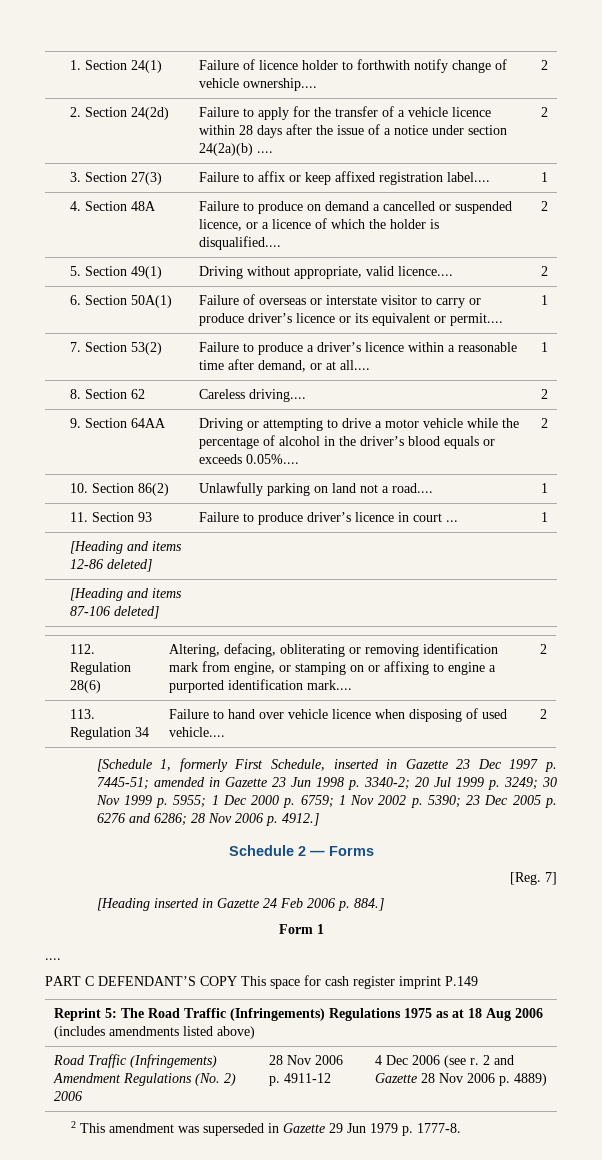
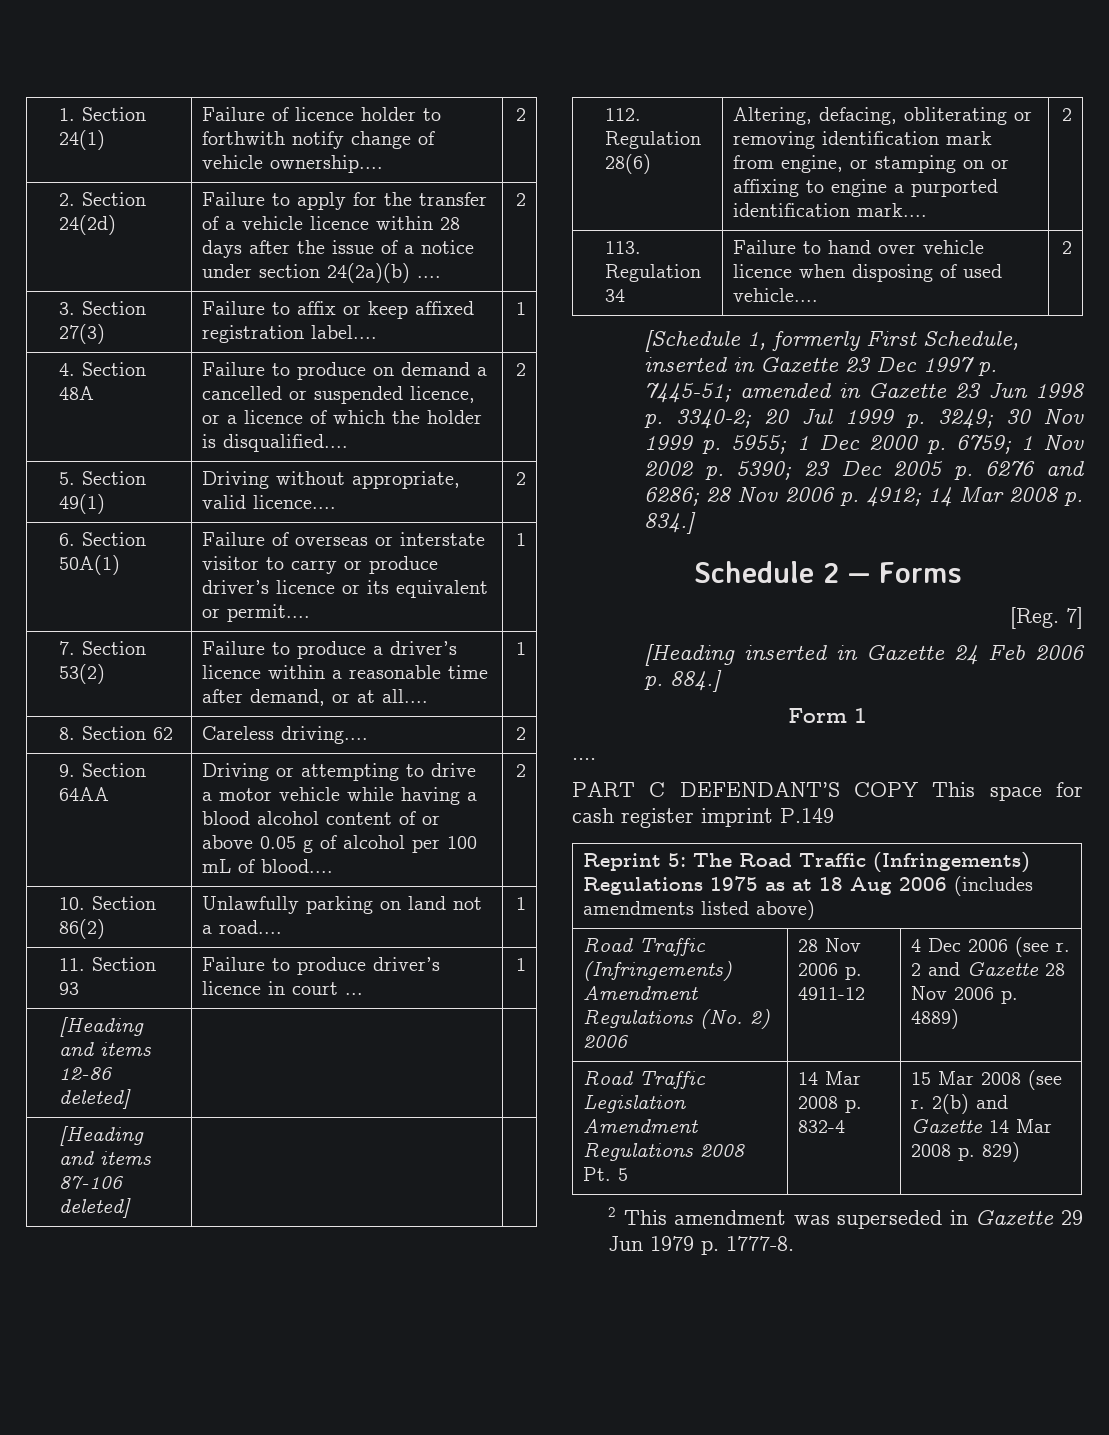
[502,418,520,428] [199,435,496,449] [199,454,300,464] the percentage of alcohol in the driver’s blood equals or exceeds 0.05%.... -> [401,787,478,805] [202,811,441,825] [202,835,478,853] [202,859,334,873] having a blood alcohol content of or above 0.05 g of alcohol per 100 mL of blood....
[281,813,319,826] 4912.] -> [865,486,1083,507] [644,512,697,534] 4912; 14 Mar 2008 p. 834.]
(548, 1079) none -> [583,1070,707,1089] [583,1094,687,1113] [583,1119,699,1133] [583,1142,746,1161] [583,1167,629,1181] [798,1071,862,1085] [798,1096,863,1113] [798,1120,846,1133] [911,1070,1063,1090] [911,1094,1009,1114] [911,1119,1053,1134] [911,1142,1021,1162] // Road Traffic Legislation Amendment Regulations 2008 Pt. 5 | 14 Mar 2008 p. 832-4 | 15 Mar 2008 (see r. 2(b) and Gazette 14 Mar 2008 p. 829)

